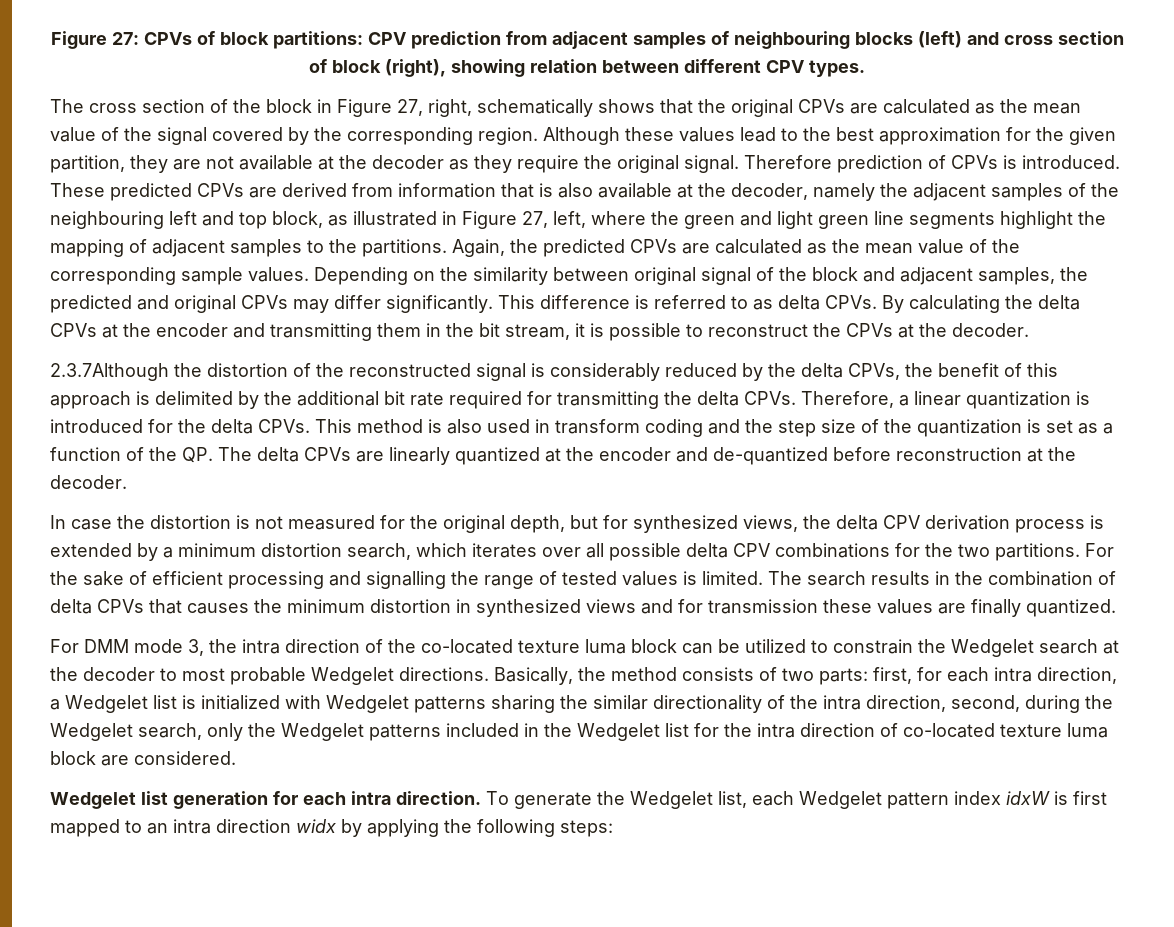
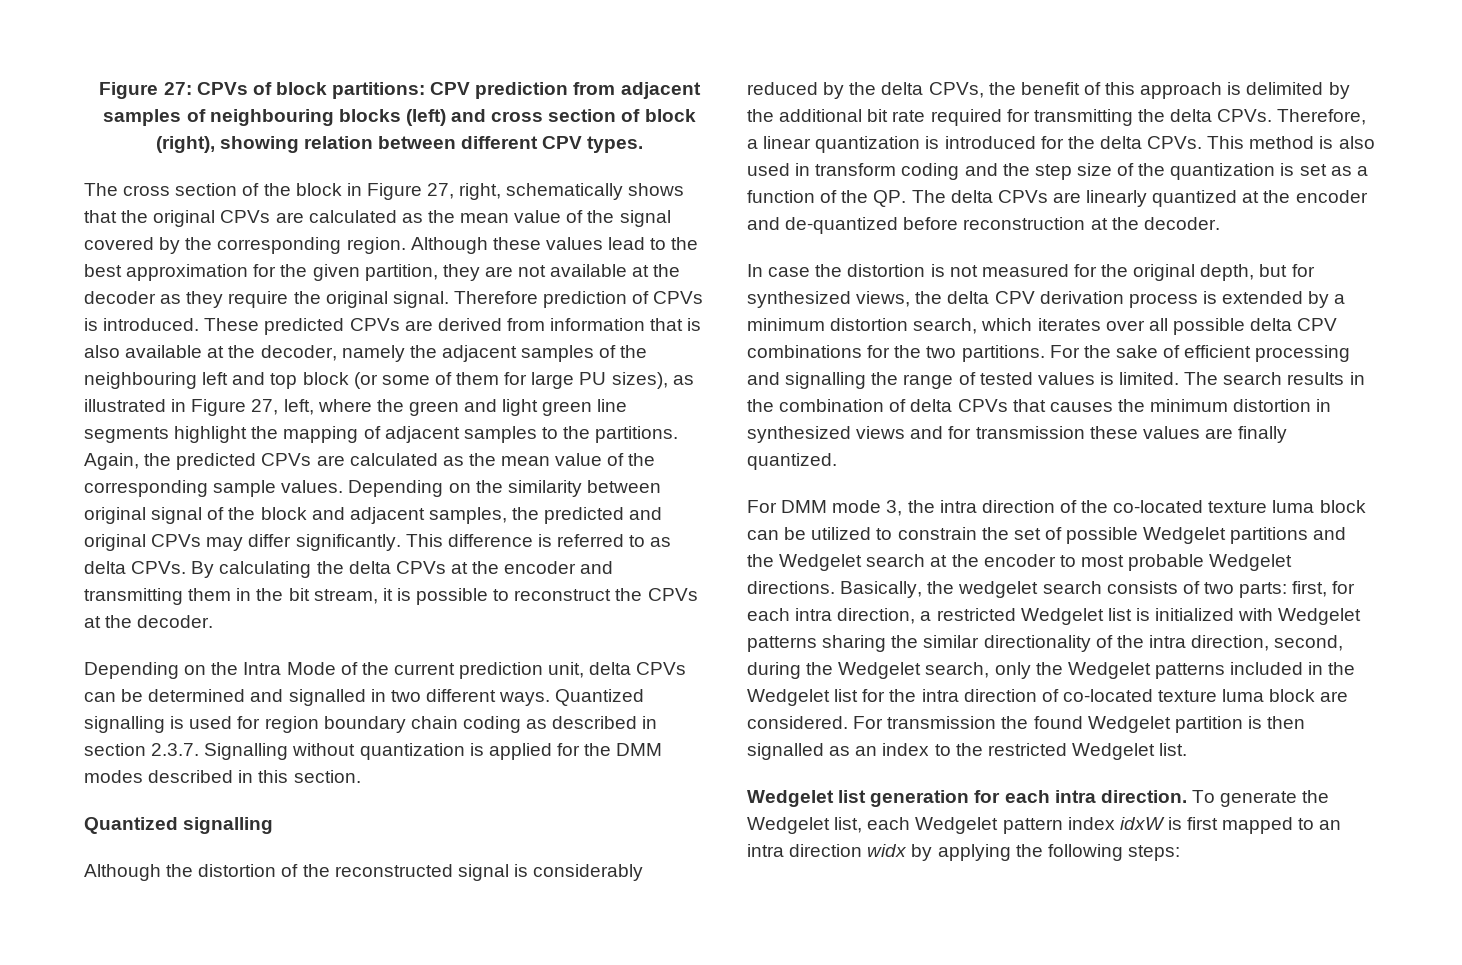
[272,211,323,228] block, -> [302,372,668,389] block (or some of them for large PU sizes),
[50,363,169,381] 2.3.7Although -> [84,662,687,679] [84,689,645,706] [84,716,658,733] [84,743,663,760] [84,770,361,783] [84,817,274,834] [84,864,161,881] Depending on the Intra Mode of the current prediction unit, delta CPVs can be determined and signalled in two different ways. Quantized signalling is used for region boundary chain coding as described in section 2.3.7. Signalling without quantization is applied for the DMM modes described in this section. // Quantized signalling // Although
(946, 646) none -> [1013,527,1347,544] [747,554,774,567] set of possible Wedgelet partitions and the
[83,667,155,681] decoder -> [983,554,1056,567] encoder
[611,667,677,681] method -> [958,581,1102,598] wedgelet search
(60, 704) none -> [936,608,1016,621] restricted
(236, 758) none -> [853,716,1306,733] [747,743,1188,760] For transmission the found Wedgelet partition is then signalled as an index to the restricted Wedgelet list.

